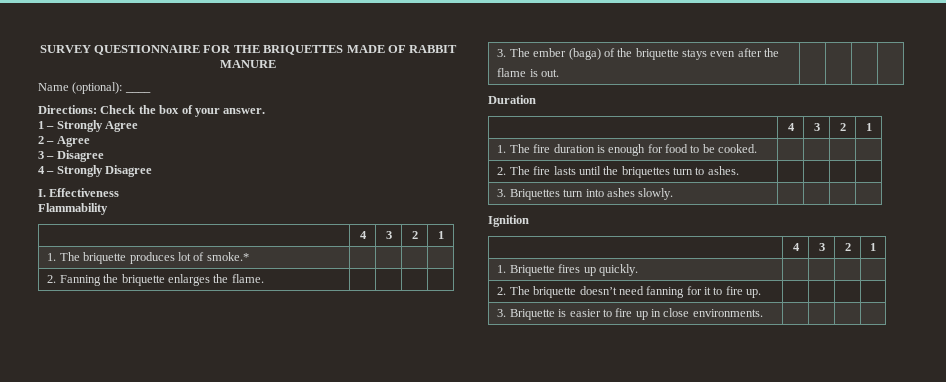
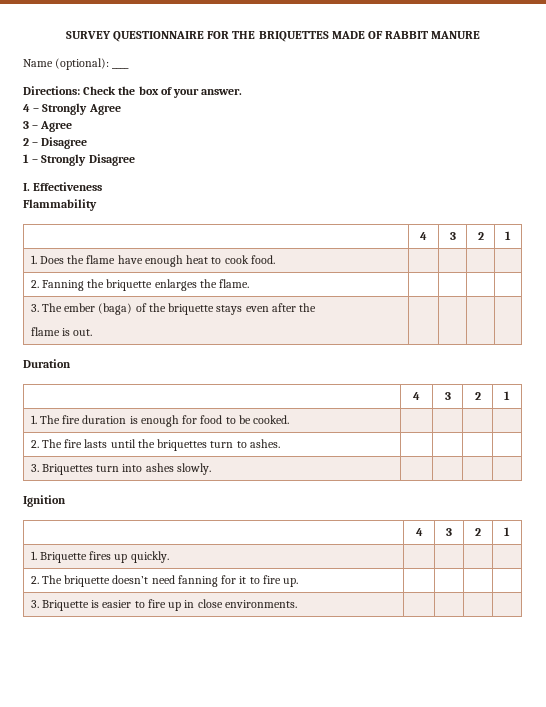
[38,121,44,129] 1 -> [23,104,30,112] 4
[38,136,44,144] 2 -> [23,121,29,129] 3
[38,151,44,159] 3 -> [23,138,29,146] 2
[38,166,45,174] 4 -> [23,154,29,163] 1
[59,252,249,264] The briquette produces lot of smoke.* -> [40,255,275,267] Does the flame have enough heat to cook food.

